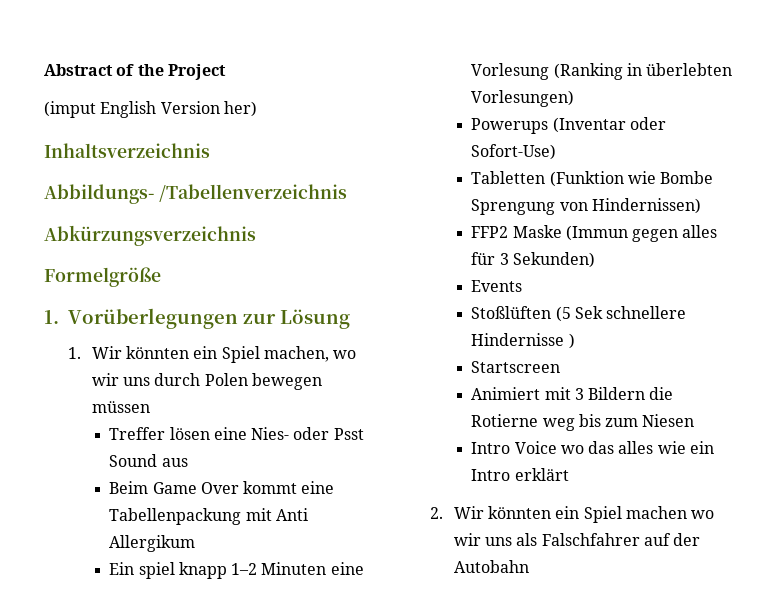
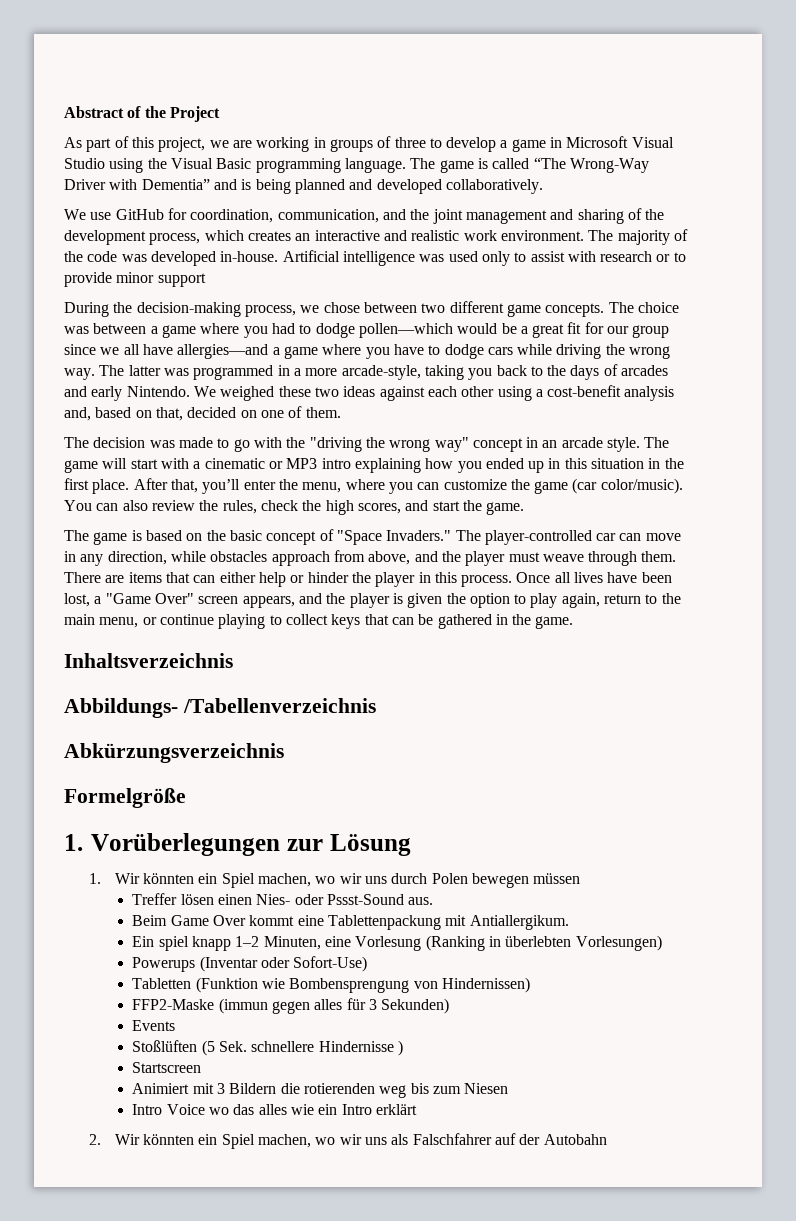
[44,101,257,118] (imput English Version her) -> [64,136,674,152] [64,157,649,173] [64,179,543,194] [64,208,665,224] [64,229,688,245] [64,250,686,266] [64,272,206,287] [64,301,679,317] [64,322,670,338] [64,344,671,359] [64,364,669,380] [64,385,675,401] [64,406,341,421] [64,437,670,452] [64,458,684,473] [64,478,683,494] [64,500,525,515] [64,529,681,545] [64,550,677,566] [64,572,672,587] [64,593,681,608] [64,614,574,629] As part of this project, we are working in groups of three to develop a game in Microsoft Visual Studio using the Visual Basic programming language. The game is called “The Wrong-Way Driver with Dementia” and is being planned and developed collaboratively. // We use GitHub for coordination, communication, and the joint management and sharing of the development process, which creates an interactive and realistic work environment. The majority of the code was developed in-house. Artificial intelligence was used only to assist with research or to provide minor support // During the decision-making process, we chose between two different game concepts. The choice was between a game where you had to dodge pollen—which would be a great fit for our group since we all have allergies—and a game where you have to dodge cars while driving the wrong way. The latter was programmed in a more arcade-style, taking you back to the days of arcades and early Nintendo. We weighed these two ideas against each other using a cost-benefit analysis and, based on that, decided on one of them. // The decision was made to go with the "driving the wrong way" concept in an arcade style. The game will start with a cinematic or MP3 intro explaining how you ended up in this situation in the first place. After that, you’ll enter the menu, where you can customize the game (car color/music). You can also review the rules, check the high scores, and start the game. // The game is based on the basic concept of "Space Invaders." The player-controlled car can move in any direction, while obstacles approach from above, and the player must weave through them. There are items that can either help or hinder the player in this process. Once all lives have been lost, a "Game Over" screen appears, and the player is given the option to play again, return to the main menu, or continue playing to collect keys that can be gathered in the game.
[213,427,247,440] eine -> [218,894,253,905] einen
[333,428,364,440] [109,454,188,467] Psst Sound aus -> [326,894,434,905] Pssst-Sound aus.
[109,508,308,525] [109,535,196,552] Tabellenpackung mit Anti Allergikum -> [327,915,569,930] Tablettenpackung mit Antiallergikum.
[261,562,327,575] Minuten -> [263,936,321,950] Minuten,
[660,171,714,184] [471,199,556,215] Bombe Sprengung -> [289,978,410,993] Bombensprengung
[471,225,628,241] FFP2 Maske (Immun -> [132,998,268,1014] FFP2-Maske (immun
[574,306,603,319] Sek -> [219,1041,248,1052] Sek.
[471,414,539,427] Rotierne -> [303,1083,375,1094] rotierenden
[625,506,687,519] machen -> [258,1134,312,1148] machen,

